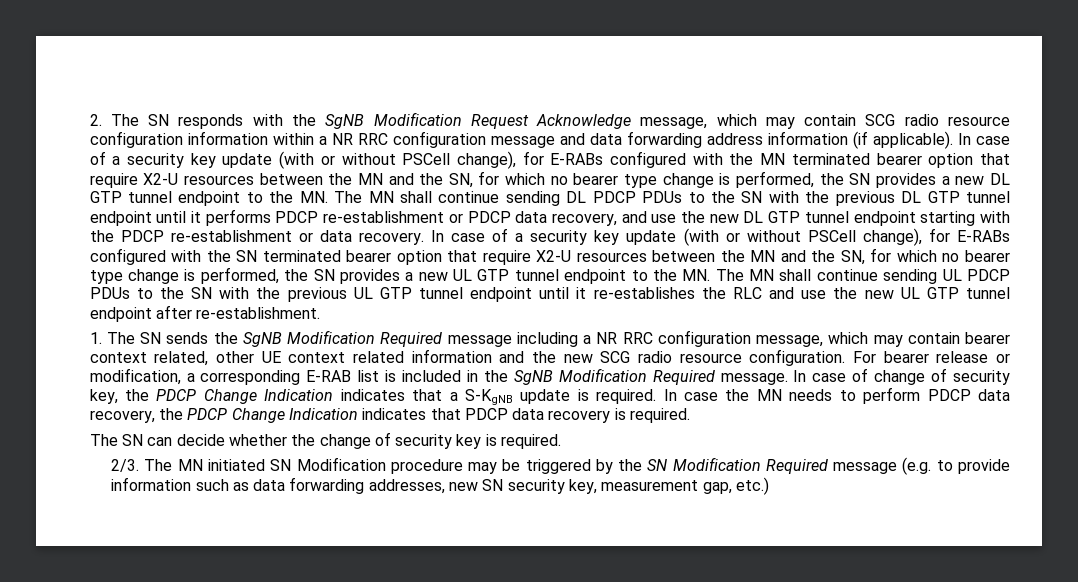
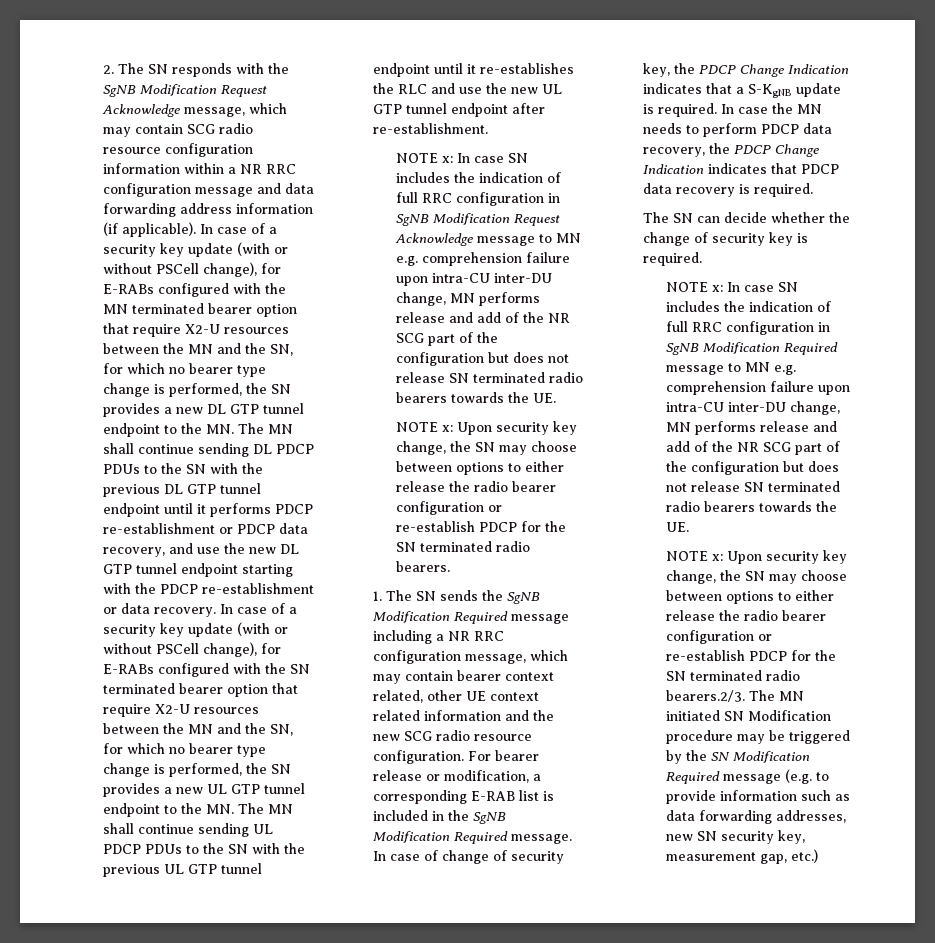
(321, 313) none -> [396,153,529,163] [396,172,562,183] [396,192,561,206] [396,213,561,226] [395,233,582,246] [396,252,571,266] [396,273,553,286] [396,292,541,306] [396,312,571,323] [396,332,499,346] [396,352,570,366] [396,372,584,383] [396,392,557,403] [396,421,578,435] [396,441,578,455] [396,461,565,475] [396,481,557,492] [396,501,503,515] [396,521,567,532] [396,541,531,552] [396,561,451,572] // NOTE x: In case SN includes the indication of full RRC configuration in SgNB Modification Request Acknowledge message to MN e.g. comprehension failure upon intra-CU inter-DU change, MN performs release and add of the NR SCG part of the configuration but does not release SN terminated radio bearers towards the UE. // NOTE x: Upon security key change, the SN may choose between options to either release the radio bearer configuration or re-establish PDCP for the SN terminated radio bearers.
[111,459,140,472] 2/3. -> [666,282,799,292] [666,301,832,312] [666,321,831,335] [666,342,839,355] [666,362,797,375] [666,381,851,395] [666,401,841,415] [666,421,838,435] [666,441,841,455] [666,461,840,475] [666,481,841,492] [666,501,838,512] [666,522,690,532] [666,550,848,564] [666,570,848,584] [666,590,835,604] [666,610,827,621] [666,630,773,644] [666,650,837,661] [666,670,801,681] [666,690,746,702] NOTE x: In case SN includes the indication of full RRC configuration in SgNB Modification Required message to MN e.g. comprehension failure upon intra-CU inter-DU change, MN performs release and add of the NR SCG part of the configuration but does not release SN terminated radio bearers towards the UE. // NOTE x: Upon security key change, the SN may choose between options to either release the radio bearer configuration or re-establish PDCP for the SN terminated radio bearers.2/3.

